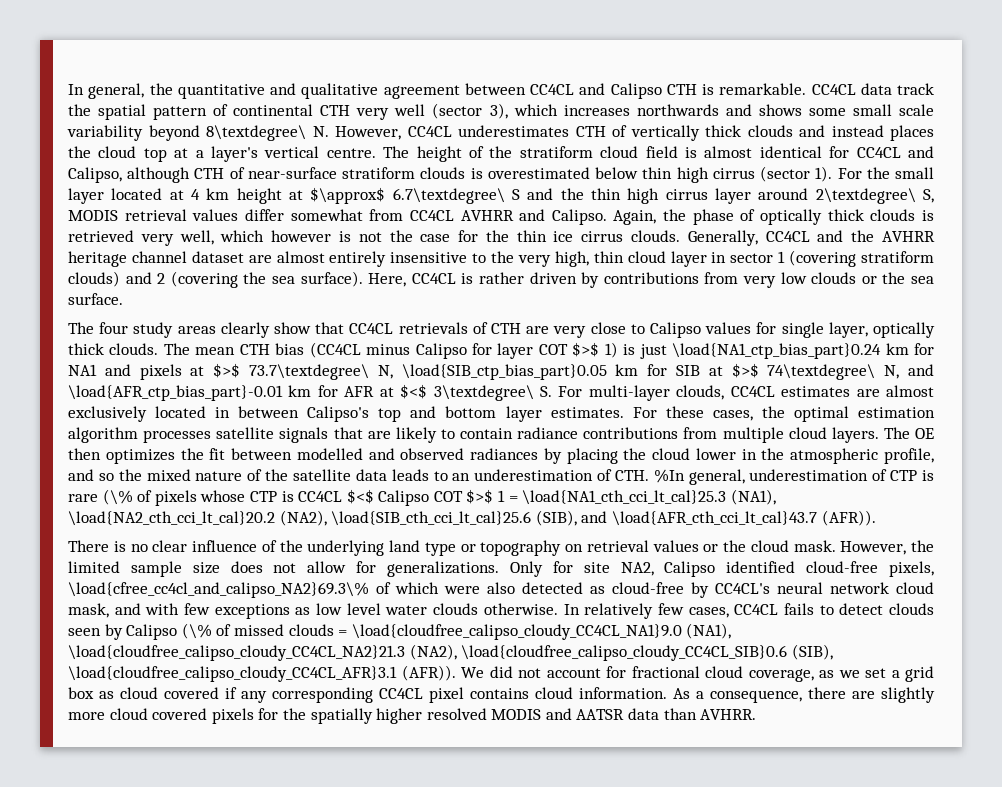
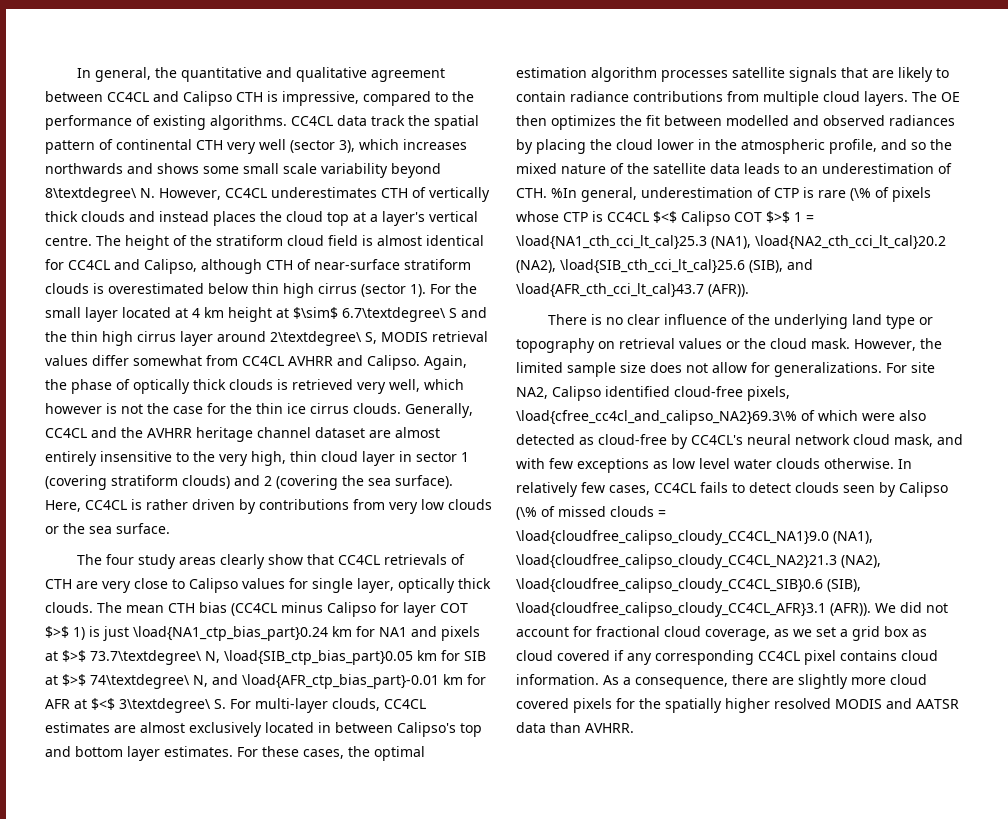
[719,83,807,95] remarkable. -> [282,91,474,106] [45,115,287,130] impressive, compared to the performance of existing algorithms.
[310,187,386,204] $\approx$ -> [293,307,338,319] $\sim$
[509,561,573,577] Only for -> [886,363,907,373] For

